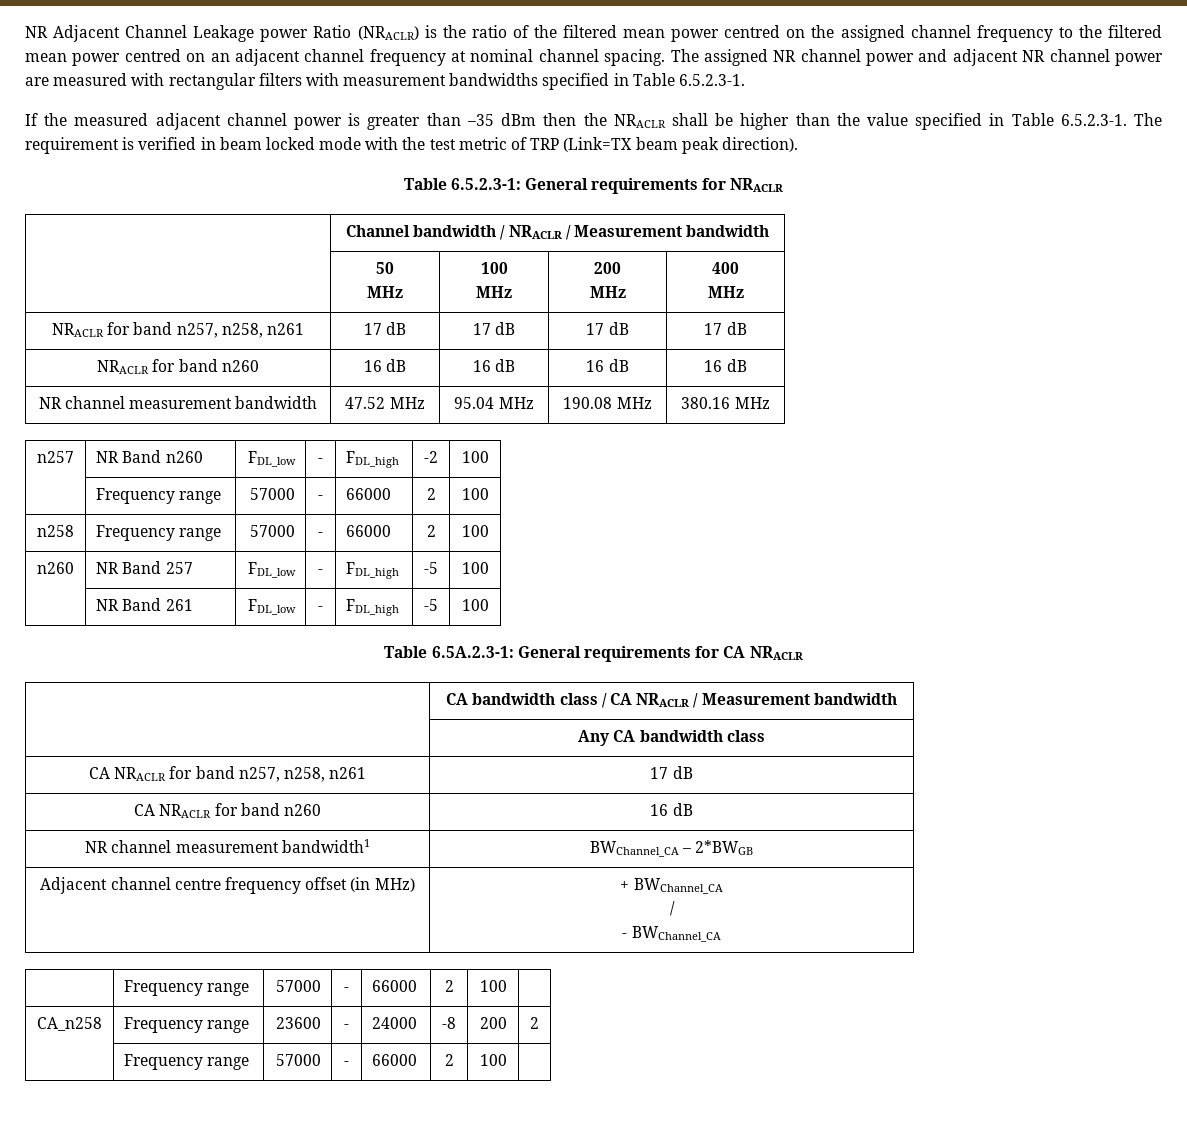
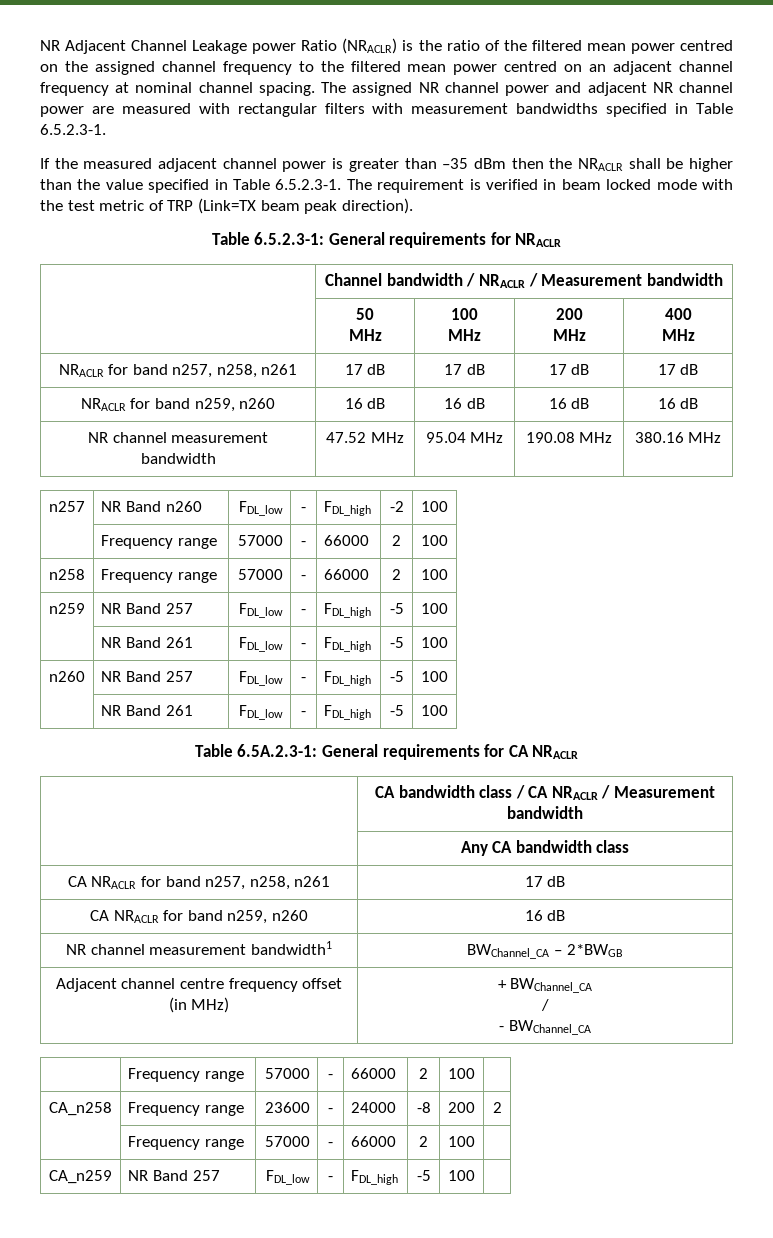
(218, 365) none -> [194,398,235,412] n259,
(489, 531) none -> [49,603,85,614] [101,603,193,614] [238,603,283,618] [301,609,306,614] [324,603,372,618] [389,603,404,614] [421,603,448,614] [101,637,193,648] [238,637,283,652] [301,643,306,648] [324,637,372,652] [389,637,404,648] [421,637,448,648] // n259 | NR Band 257 | FDL_low | - | FDL_high | -5 | 100 // | NR Band 261 | FDL_low | - | FDL_high | -5 | 100
(280, 809) none -> [227,910,268,924] n259,
(507, 1060) none -> [49,1170,112,1184] [128,1170,220,1181] [265,1170,310,1185] [328,1176,333,1181] [351,1170,399,1185] [416,1170,431,1181] [448,1170,475,1181] // CA_n259 | NR Band 257 | FDL_low | - | FDL_high | -5 | 100 |

